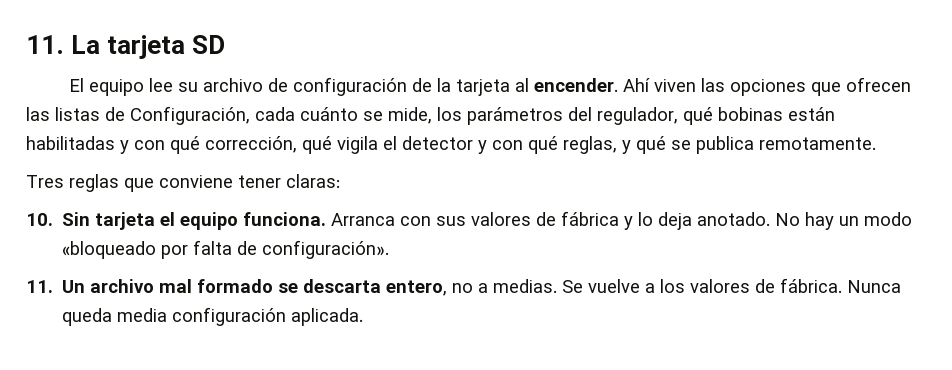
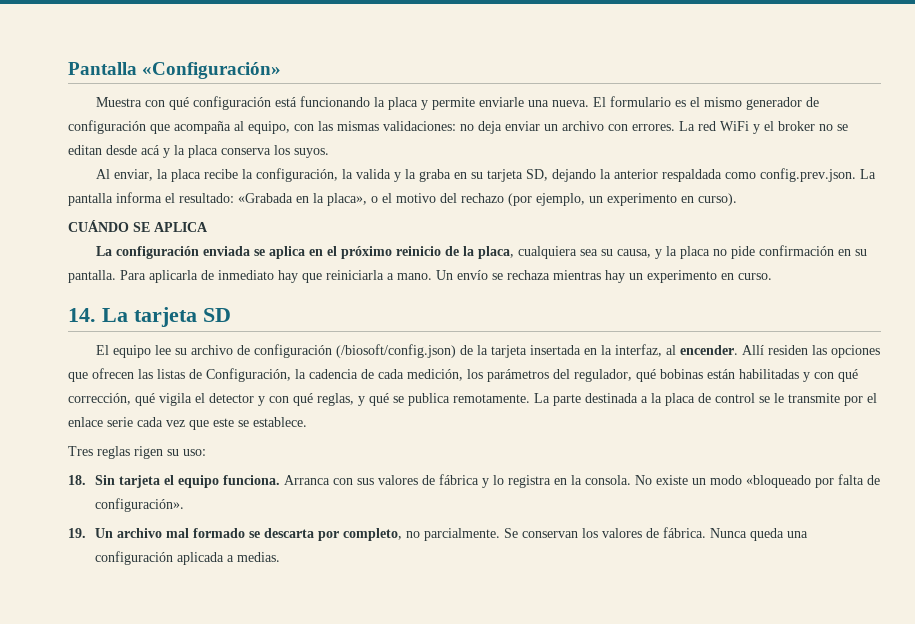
[26,35,64,54] 11. -> [68,62,282,79] [95,96,819,110] [68,120,848,134] [68,145,329,158] [95,168,876,182] [68,192,737,206] [68,220,208,232] [95,245,867,259] [68,270,772,283] [68,308,96,322] Pantalla «Configuración» // Muestra con qué configuración está funcionando la placa y permite enviarle una nueva. El formulario es el mismo generador de configuración que acompaña al equipo, con las mismas validaciones: no deja enviar un archivo con errores. La red WiFi y el broker no se editan desde acá y la placa conserva los suyos. // Al enviar, la placa recibe la configuración, la valida y la graba en su tarjeta SD, dejando la anterior respaldada como config.prev.json. La pantalla informa el resultado: «Grabada en la placa», o el motivo del rechazo (por ejemplo, un experimento en curso). // CUÁNDO SE APLICA // La configuración enviada se aplica en el próximo reinicio de la placa, cualquiera sea su causa, y la placa no pide confirmación en su pantalla. Para aplicarla de inmediato hay que reiniciarla a mano. Un envío se rechaza mientras hay un experimento en curso. // 14.
(407, 86) none -> [335,344,456,358] (/biosoft/config.json)
[514,78,696,92] al encender. Ahí viven -> [529,344,808,357] insertada en la interfaz, al encender. Allí residen
[255,107,432,124] cada cuánto se mide, -> [295,369,463,381] la cadencia de cada medición,
[26,174,340,192] [26,213,53,226] // Tres reglas que conviene tener claras: // 10. -> [534,393,877,406] [68,417,307,430] [68,446,206,459] [68,475,86,485] La parte destinada a la placa de control se le transmite por el enlace serie cada vez que este se establece. // Tres reglas rigen su uso: // 18.
[658,212,835,230] deja anotado. No hay -> [507,475,688,488] registra en la consola. No existe
[26,280,53,293] 11. -> [68,528,86,538] 19.
[386,279,656,296] entero, no a medias. Se vuelve a -> [317,528,578,541] por completo, no parcialmente. Se conservan
[117,307,364,326] media configuración aplicada. -> [786,531,808,538] [94,551,280,565] una configuración aplicada a medias.

